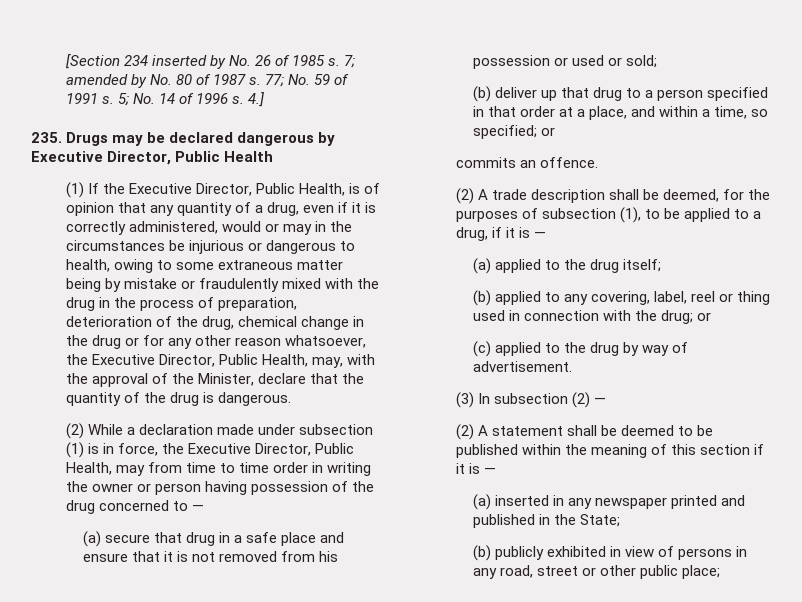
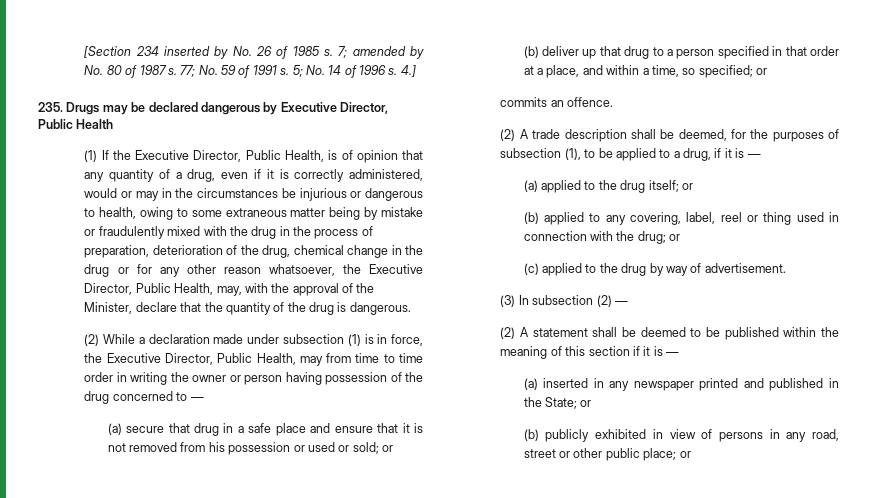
(658, 61) none -> [382,445,394,452] or
(662, 265) none -> [681,183,693,190] or
(621, 520) none -> [580,400,592,407] or
(721, 572) none -> [679,451,691,458] or

